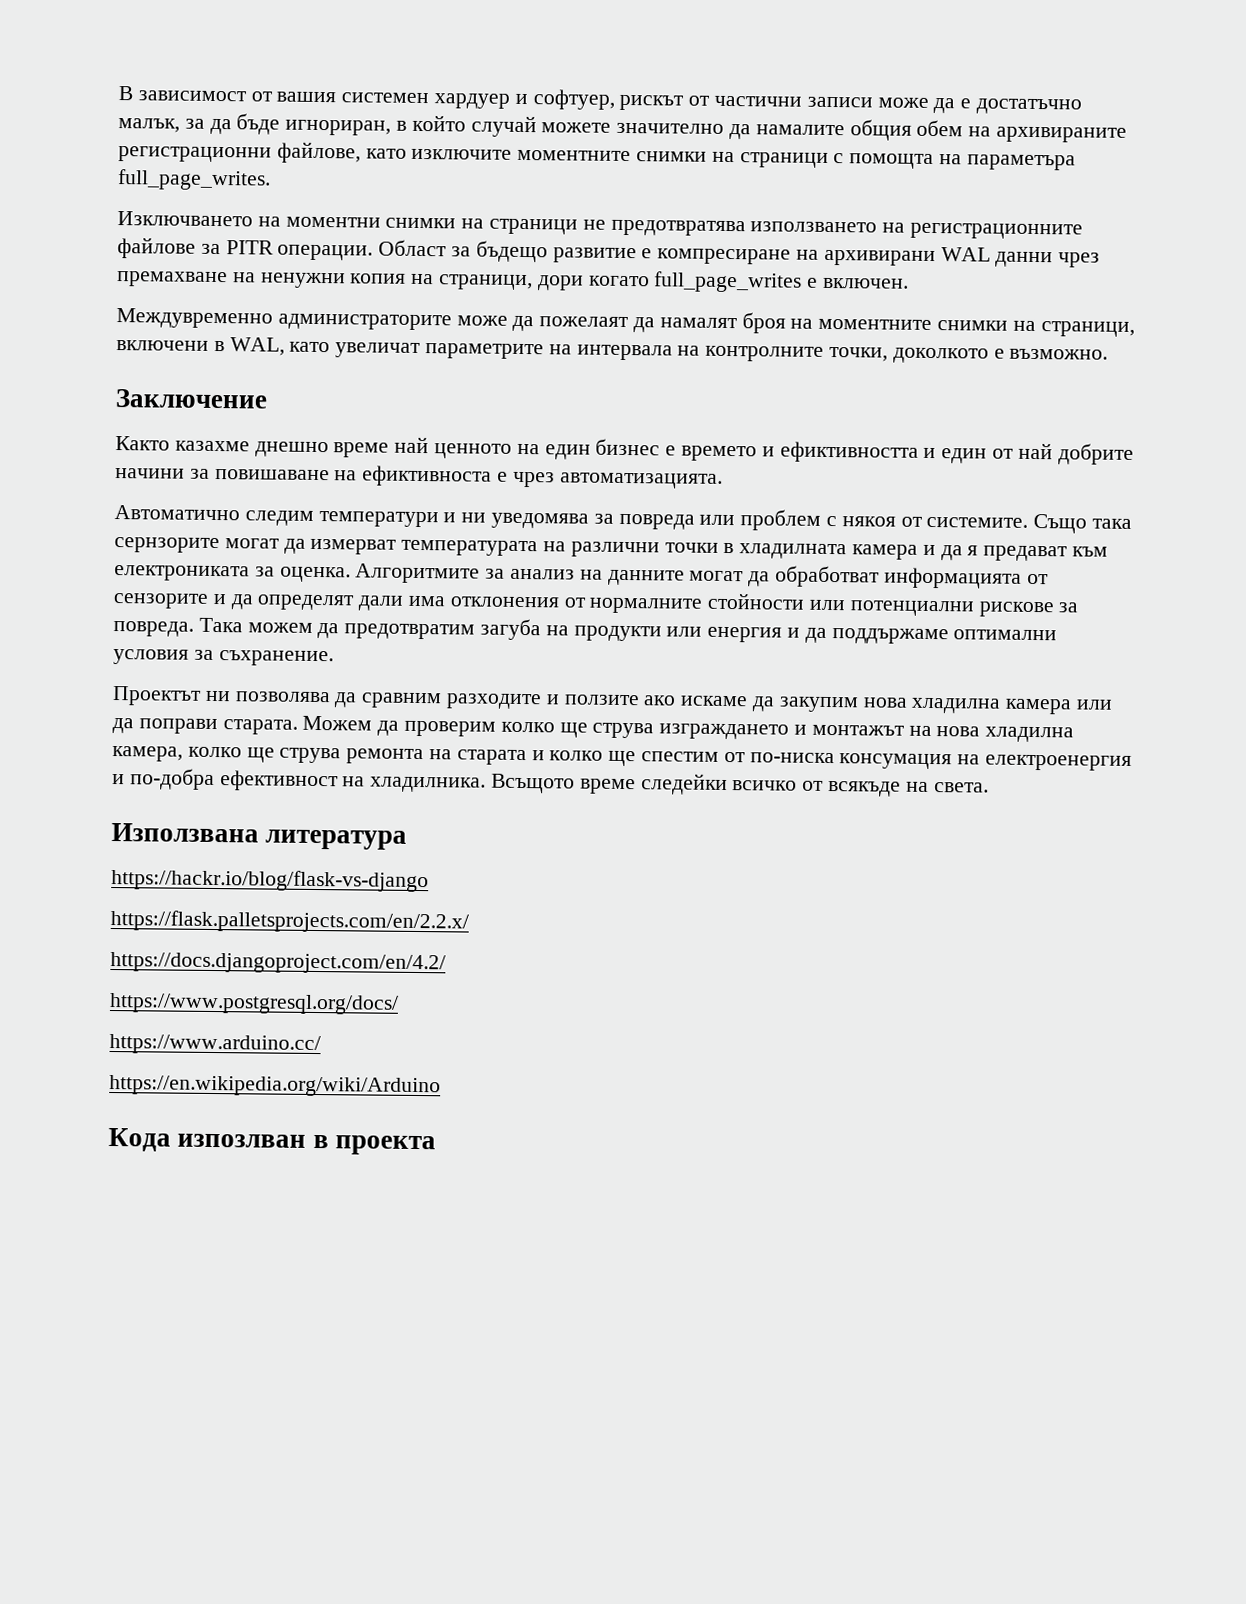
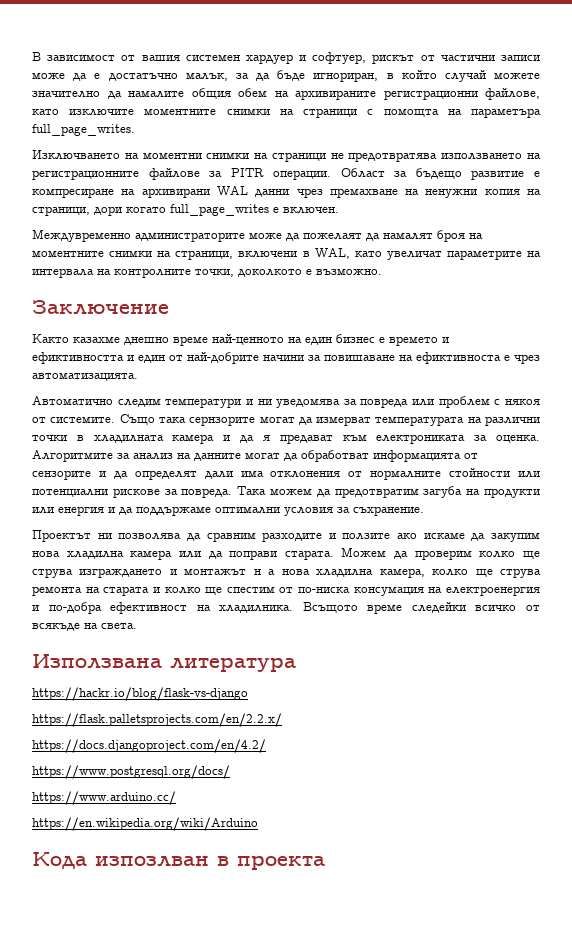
[394,436,513,459] най ценното -> [212,334,284,345] най-ценното
[1017,442,1134,465] най добрите -> [187,352,259,364] най-добрите
[908,725,932,737] на -> [253,569,276,575] н а

